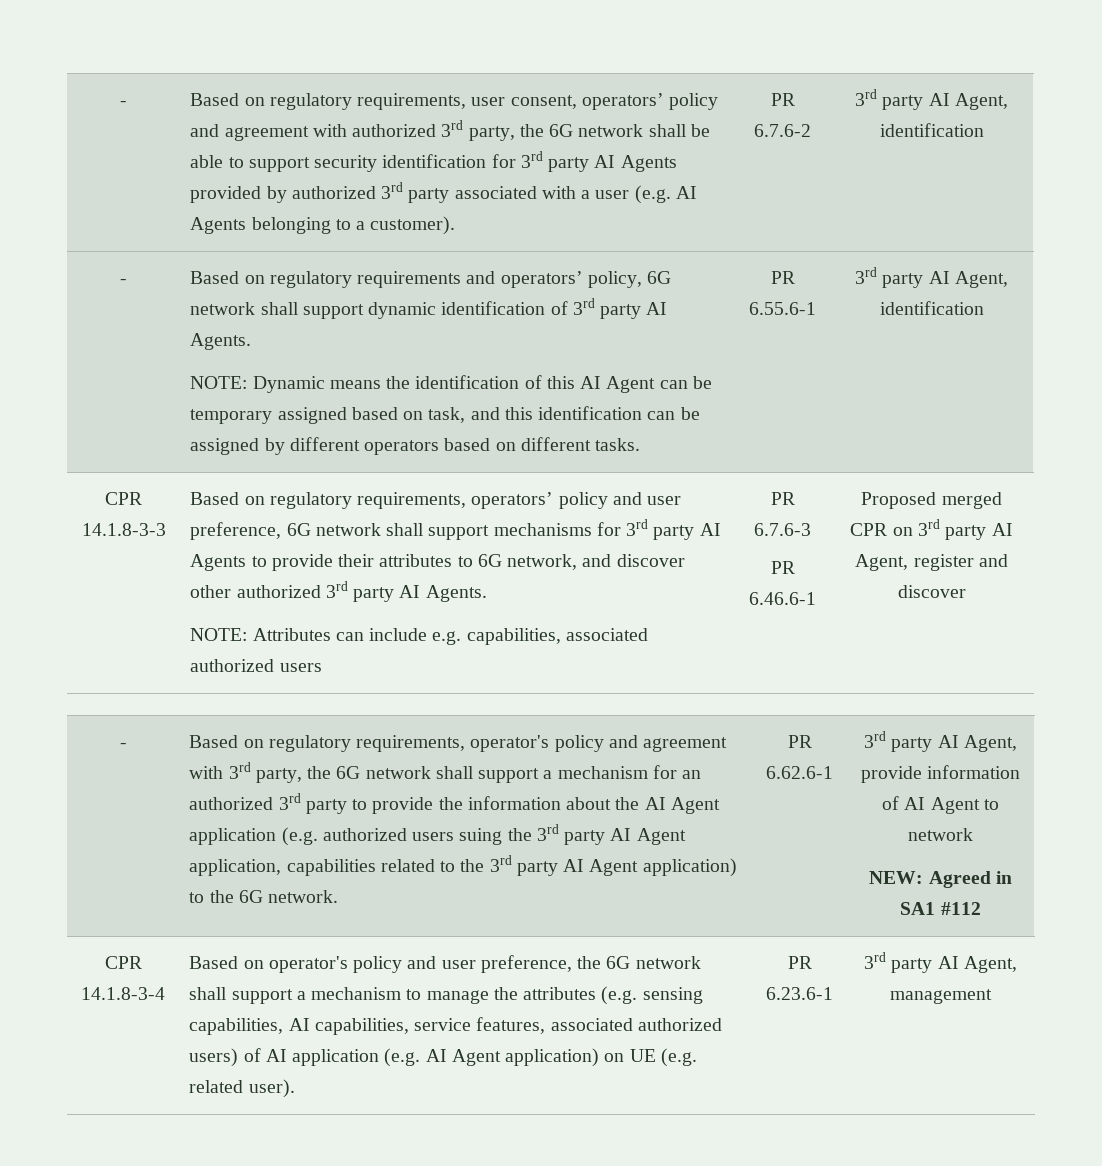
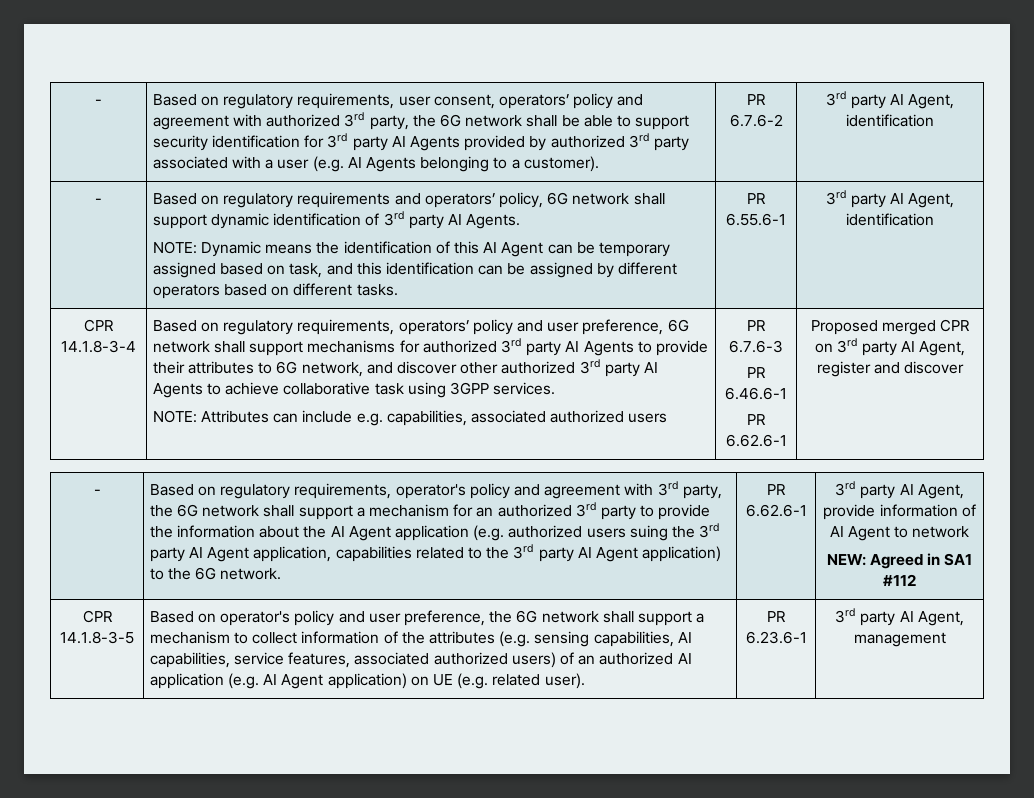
[81,523,166,536] 14.1.8-3-3 -> [61,340,136,353] 14.1.8-3-4
(621, 529) none -> [422,340,497,353] authorized
[425,585,487,602] Agents. -> [152,382,556,398] Agents to achieve collaborative task using 3GPP services.
(816, 598) none -> [747,414,766,425] [725,434,787,447] // PR 6.62.6-1
[81,987,165,1000] 14.1.8-3-4 -> [60,631,134,644] 14.1.8-3-5
[426,990,489,1004] manage -> [252,631,398,644] collect information of
(261, 1055) none -> [578,652,674,665] an authorized

